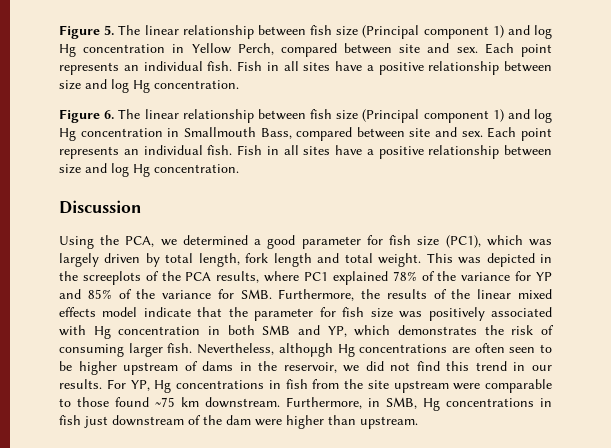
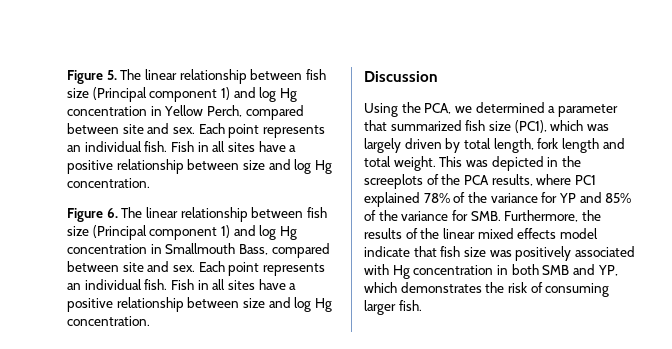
[267,235,383,249] good parameter for -> [557,104,618,117] [364,120,462,131] parameter that summarized
[228,307,336,321] the parameter for -> (437, 251) none
[197,343,552,357] [59,361,553,375] [59,379,552,393] [59,397,552,411] [59,415,418,429] Nevertheless, althoμgh Hg concentrations are often seen to be higher upstream of dams in the reservoir, we did not find this trend in our results. For YP, Hg concentrations in fish from the site upstream were comparable to those found ~75 km downstream. Furthermore, in SMB, Hg concentrations in fish just downstream of the dam were higher than upstream. -> (422, 305) none

